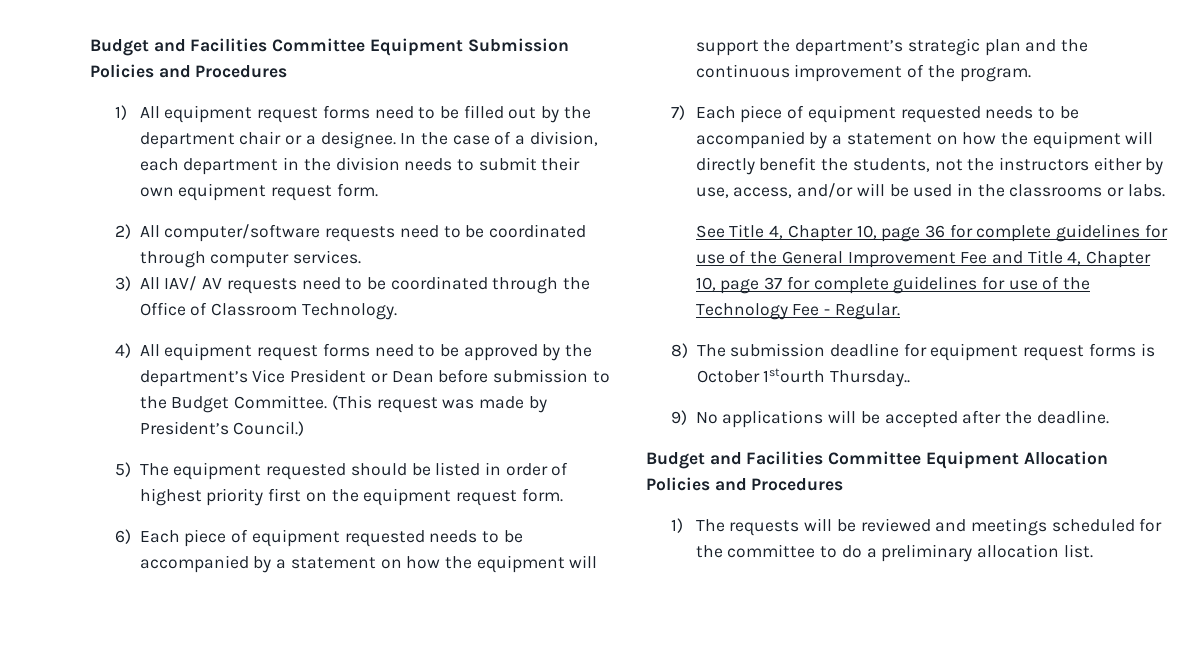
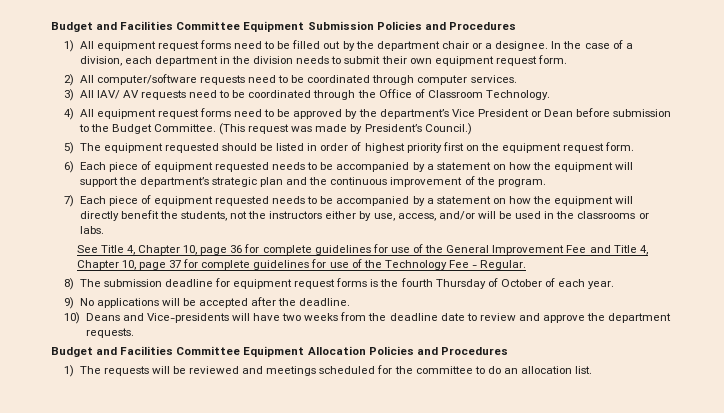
[696,368,911,387] October 1stourth Thursday.. -> [380,278,615,289] the fourth Thursday of October of each year.
(1109, 417) none -> [63,312,672,324] [85,328,134,338] // 10) Deans and Vice-presidents will have two weeks from the deadline date to review and approve the department requests.
[866,544,973,562] a preliminary -> [503,368,518,374] an

